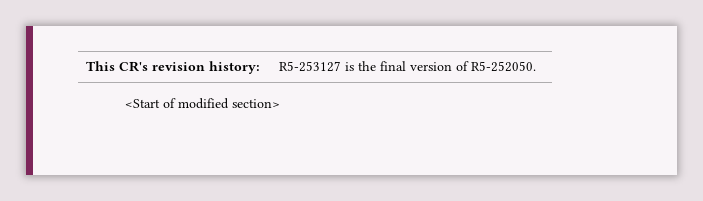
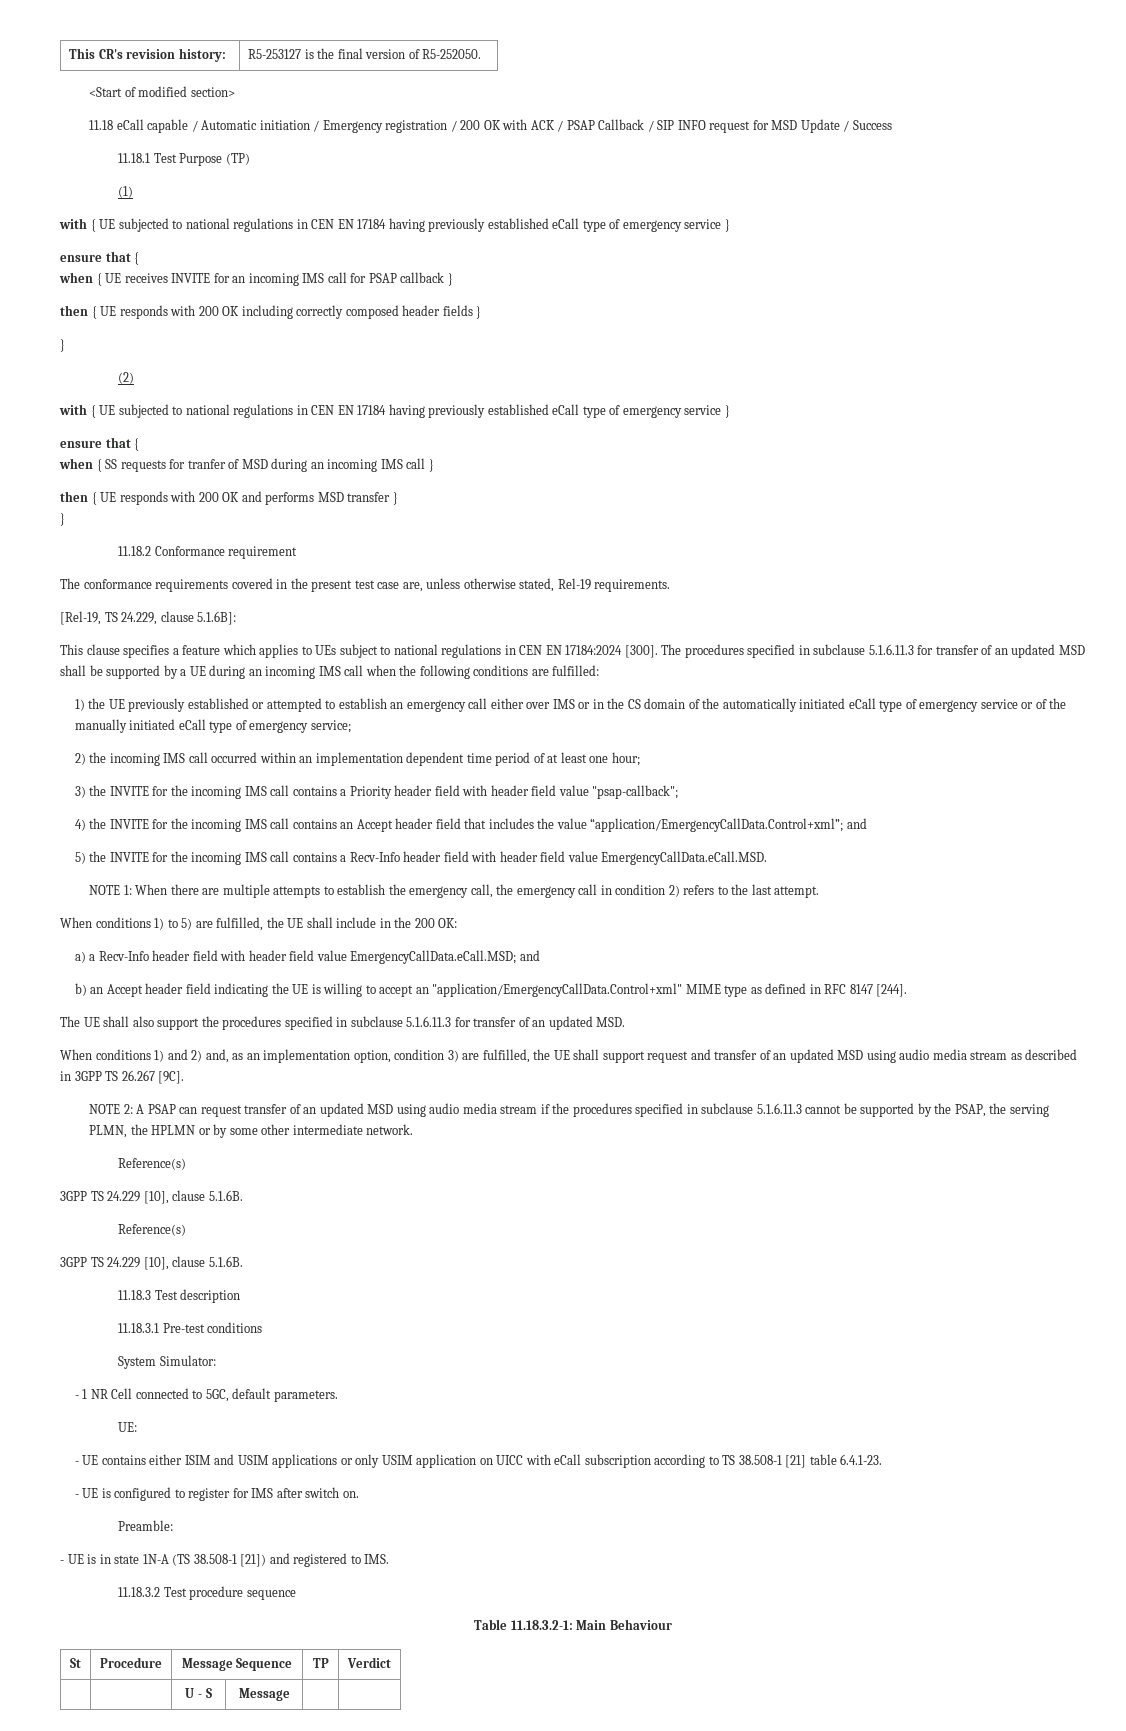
(280, 103) none -> [89,119,892,133] [118,153,250,166] [118,186,134,198] [59,218,730,232] [60,251,140,265] [59,272,453,286] [60,305,482,319] [60,339,65,352] [118,372,135,384] [59,404,730,418] [60,437,140,451] [59,458,434,472] [60,491,398,505] [60,513,65,526] [118,546,298,559] [60,578,671,592] [60,611,237,625] [60,644,1085,658] [60,665,600,679] [74,698,1067,712] [74,719,351,733] [74,752,640,766] [74,785,679,799] [74,818,867,832] [74,851,768,865] [89,884,820,898] [60,917,458,931] [74,950,540,964] [74,983,908,997] [60,1016,626,1030] [60,1049,1078,1063] [60,1070,185,1084] [89,1103,1049,1117] [89,1124,414,1138] [118,1158,187,1170] [60,1190,243,1204] [118,1224,187,1236] [60,1256,243,1270] [118,1289,241,1303] [118,1322,263,1333] [118,1355,216,1369] [74,1388,338,1402] [118,1422,138,1432] [74,1454,883,1468] [74,1487,359,1501] [118,1520,174,1531] [60,1553,390,1567] [118,1586,296,1600] [474,1619,672,1630] [70,1658,81,1668] [100,1657,162,1668] [181,1658,293,1671] [312,1658,329,1668] [347,1657,391,1668] [185,1688,212,1698] [238,1688,290,1701] // 11.18 eCall capable / Automatic initiation / Emergency registration / 200 OK with ACK / PSAP Callback / SIP INFO request for MSD Update / Success // 11.18.1 Test Purpose (TP) // (1) // with { UE subjected to national regulations in CEN EN 17184 having previously established eCall type of emergency service } // ensure that { // when { UE receives INVITE for an incoming IMS call for PSAP callback } // then { UE responds with 200 OK including correctly composed header fields } // } // (2) // with { UE subjected to national regulations in CEN EN 17184 having previously established eCall type of emergency service } // ensure that { // when { SS requests for tranfer of MSD during an incoming IMS call } // then { UE responds with 200 OK and performs MSD transfer } // } // 11.18.2 Conformance requirement // The conformance requirements covered in the present test case are, unless otherwise stated, Rel-19 requirements. // [Rel-19, TS 24.229, clause 5.1.6B]: // This clause specifies a feature which applies to UEs subject to national regulations in CEN EN 17184:2024 [300]. The procedures specified in subclause 5.1.6.11.3 for transfer of an updated MSD shall be supported by a UE during an incoming IMS call when the following conditions are fulfilled: // 1) the UE previously established or attempted to establish an emergency call either over IMS or in the CS domain of the automatically initiated eCall type of emergency service or of the manually initiated eCall type of emergency service; // 2) the incoming IMS call occurred within an implementation dependent time period of at least one hour; // 3) the INVITE for the incoming IMS call contains a Priority header field with header field value "psap-callback"; // 4) the INVITE for the incoming IMS call contains an Accept header field that includes the value “application/EmergencyCallData.Control+xml”; and // 5) the INVITE for the incoming IMS call contains a Recv-Info header field with header field value EmergencyCallData.eCall.MSD. // NOTE 1: When there are multiple attempts to establish the emergency call, the emergency call in condition 2) refers to the last attempt. // When conditions 1) to 5) are fulfilled, the UE shall include in the 200 OK: // a) a Recv-Info header field with header field value EmergencyCallData.eCall.MSD; and // b) an Accept header field indicating the UE is willing to accept an "application/EmergencyCallData.Control+xml" MIME type as defined in RFC 8147 [244]. // The UE shall also support the procedures specified in subclause 5.1.6.11.3 for transfer of an updated MSD. // When conditions 1) and 2) and, as an implementation option, condition 3) are fulfilled, the UE shall support request and transfer of an updated MSD using audio media stream as described in 3GPP TS 26.267 [9C]. // NOTE 2: A PSAP can request transfer of an updated MSD using audio media stream if the procedures specified in subclause 5.1.6.11.3 cannot be supported by the PSAP, the serving PLMN, the HPLMN or by some other intermediate network. // Reference(s) // 3GPP TS 24.229 [10], clause 5.1.6B. // Reference(s) // 3GPP TS 24.229 [10], clause 5.1.6B. // 11.18.3 Test description // 11.18.3.1 Pre-test conditions // System Simulator: // - 1 NR Cell connected to 5GC, default parameters. // UE: // - UE contains either ISIM and USIM applications or only USIM application on UICC with eCall subscription according to TS 38.508-1 [21] table 6.4.1-23. // - UE is configured to register for IMS after switch on. // Preamble: // - UE is in state 1N-A (TS 38.508-1 [21]) and registered to IMS. // 11.18.3.2 Test procedure sequence // Table 11.18.3.2-1: Main Behaviour // St | Procedure | Message Sequence | TP | Verdict // | | U - S | Message | |

